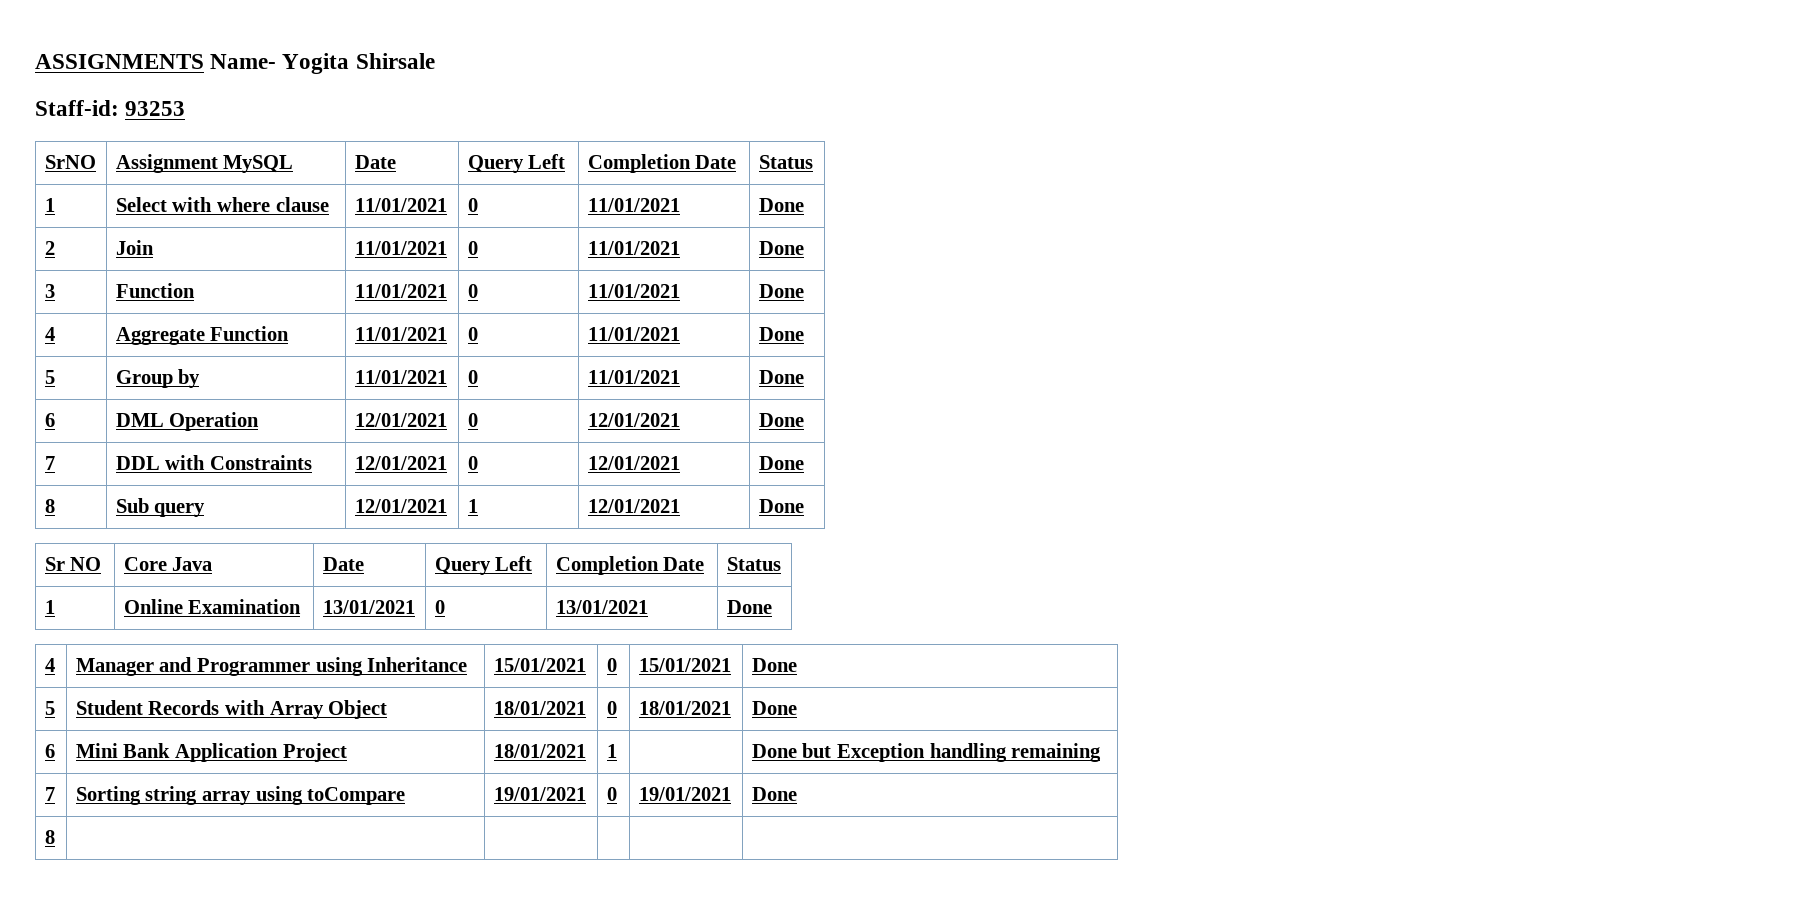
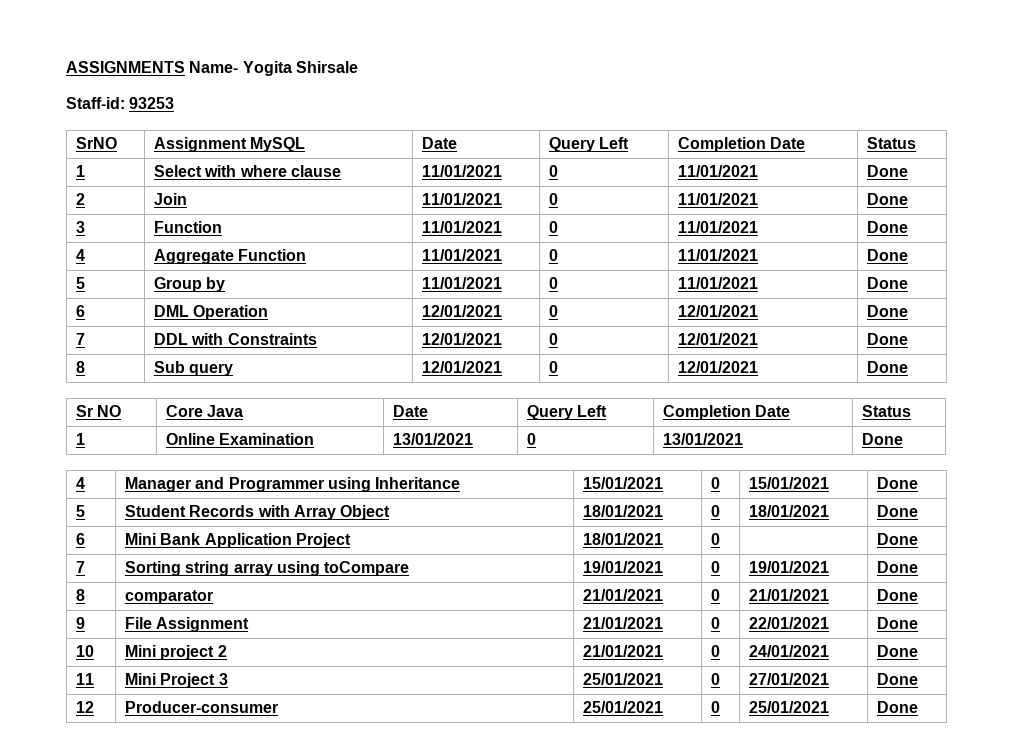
[467,499,478,513] 1 -> [549,361,559,373] 0
[606,744,617,758] [751,743,1102,762] 1 | | Done but Exception handling remaining -> [711,533,721,545] [877,533,919,545] 0 | | Done
(55, 837) | | | | -> [125,590,214,604] [583,589,664,601] [711,589,721,601] [749,589,830,601] [877,589,919,601] [76,617,86,629] [125,617,250,632] [583,617,664,629] [711,617,721,629] [749,617,830,629] [877,617,919,629] [76,645,95,657] [125,645,227,660] [583,645,664,657] [711,645,721,657] [749,645,830,657] [877,645,919,657] [76,673,95,685] [125,673,228,688] [583,673,664,685] [711,673,721,685] [749,673,830,685] [877,673,919,685] [76,701,95,713] [125,701,279,713] [583,701,664,713] [711,701,721,713] [749,701,830,713] [877,701,919,713] comparator | 21/01/2021 | 0 | 21/01/2021 | Done // 9 | File Assignment | 21/01/2021 | 0 | 22/01/2021 | Done // 10 | Mini project 2 | 21/01/2021 | 0 | 24/01/2021 | Done // 11 | Mini Project 3 | 25/01/2021 | 0 | 27/01/2021 | Done // 12 | Producer-consumer | 25/01/2021 | 0 | 25/01/2021 | Done

